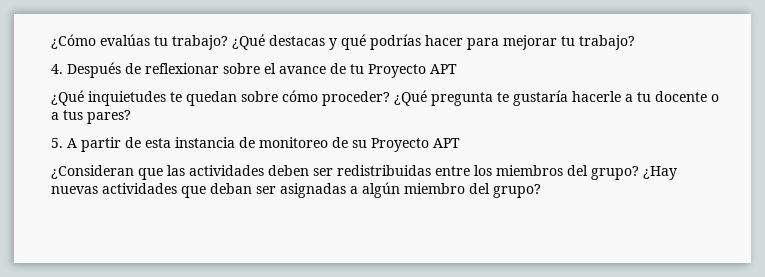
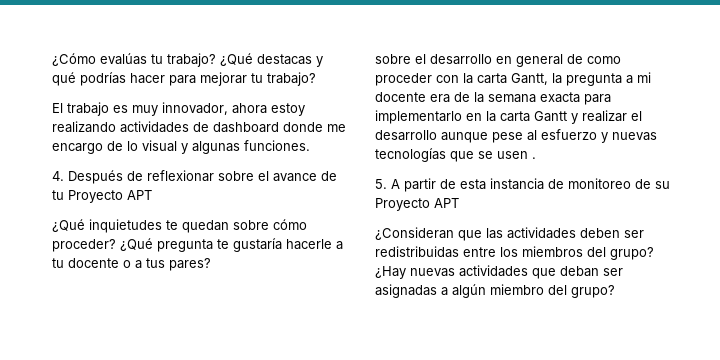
(635, 42) none -> [52,102,305,116] [52,121,346,133] [52,140,310,154] // El trabajo es muy innovador, ahora estoy realizando actividades de dashboard donde me encargo de lo visual y algunas funciones.
(131, 117) none -> [375,54,621,67] [375,72,651,86] [375,92,611,105] [375,110,642,124] [375,129,657,143] [375,148,536,162] // sobre el desarrollo en general de como proceder con la carta Gantt, la pregunta a mi docente era de la semana exacta para implementarlo en la carta Gantt y realizar el desarrollo aunque pese al esfuerzo y nuevas tecnologías que se usen .

